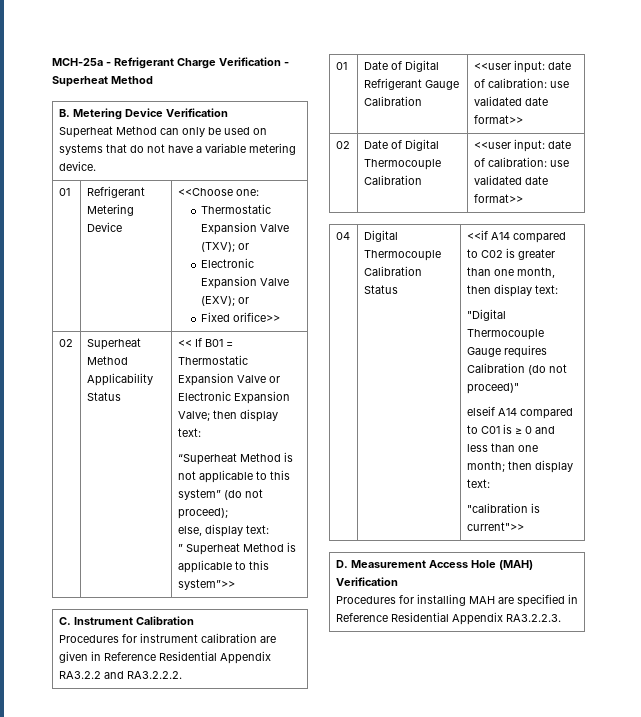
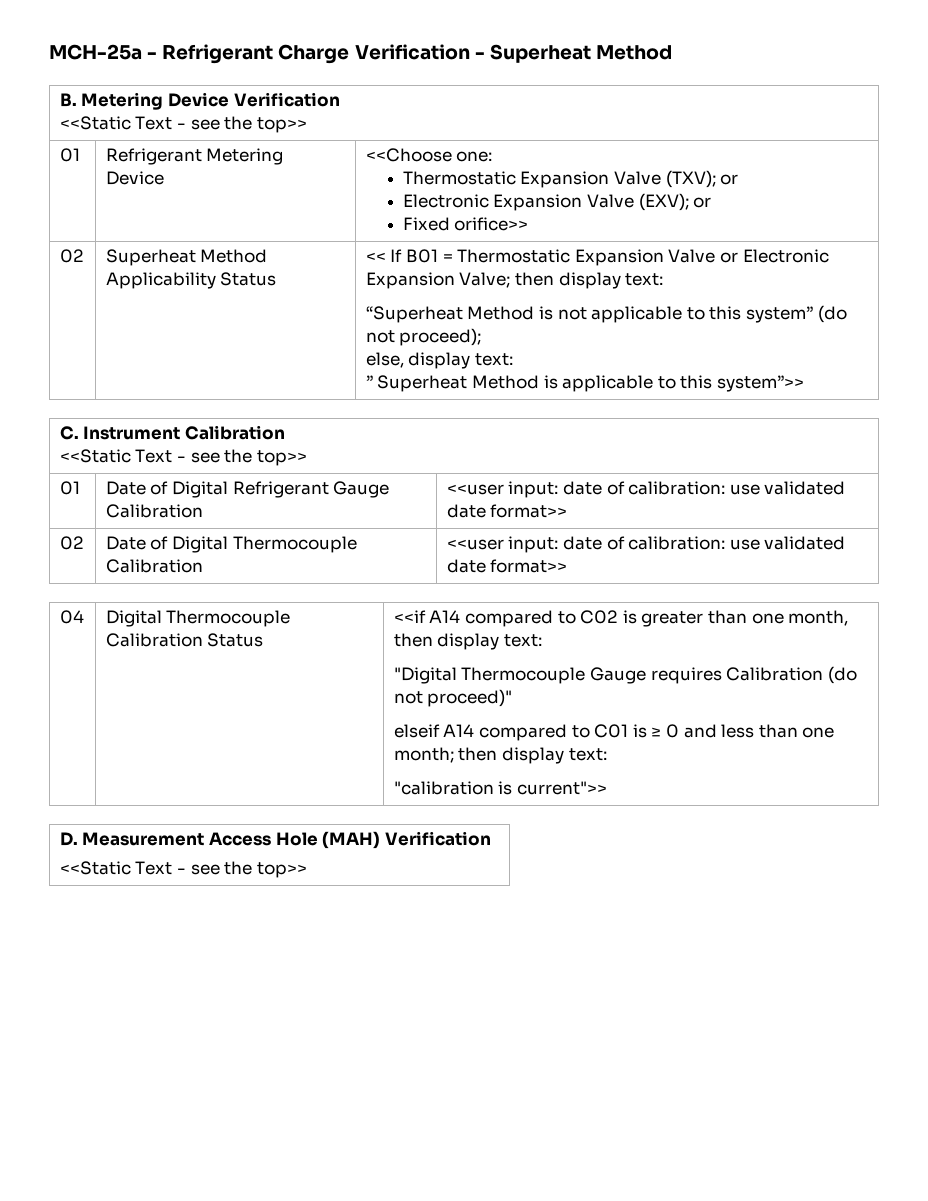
[58,126,267,138] [58,143,296,155] [58,161,96,171] Superheat Method can only be used on systems that do not have a variable metering device. -> [59,116,307,133] <<Static Text - see the top>>
[58,633,276,643] [58,651,271,664] [58,671,182,679] Procedures for instrument calibration are given in Reference Residential Appendix RA3.2.2 and RA3.2.2.2. -> [59,449,307,466] <<Static Text - see the top>>
[335,594,578,607] [335,612,561,625] Procedures for installing MAH are specified in Reference Residential Appendix RA3.2.2.3. -> [59,861,307,878] <<Static Text - see the top>>

